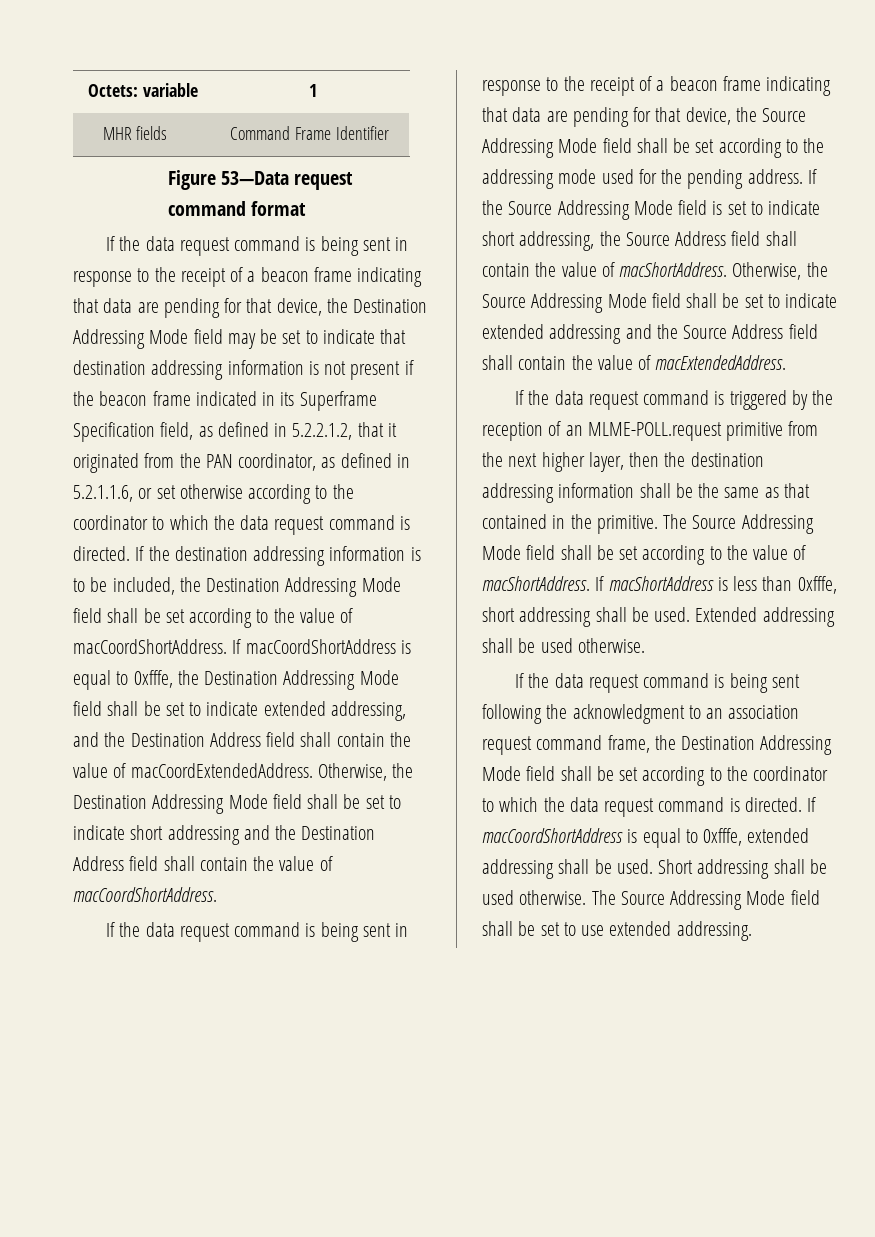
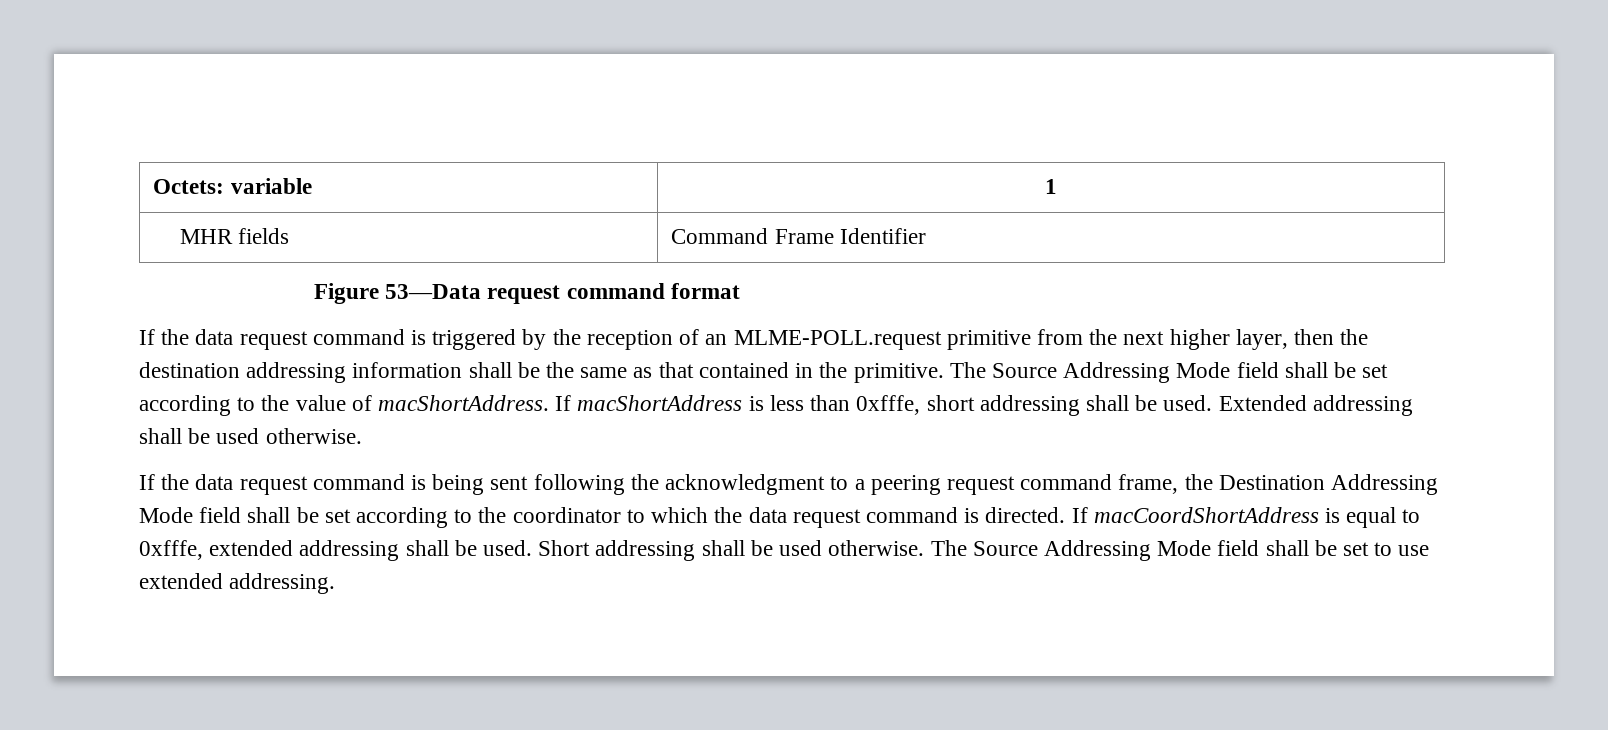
[106,236,409,256] [73,267,423,287] [73,298,428,318] [73,329,407,349] [73,360,414,380] [73,391,377,411] [73,422,397,442] [73,453,410,473] [73,484,354,504] [73,515,410,535] [73,546,421,566] [73,577,401,597] [73,608,354,628] [73,639,411,654] [73,670,399,690] [73,701,406,721] [73,732,411,747] [73,763,414,781] [73,794,401,814] [73,825,376,845] [73,856,333,871] [73,887,217,902] [106,922,409,942] [482,76,832,96] [482,107,807,127] [482,138,825,158] [482,169,817,189] [482,200,821,220] [482,231,797,251] [482,262,828,280] [482,293,838,313] [482,324,818,344] [482,355,787,370] // If the data request command is being sent in response to the receipt of a beacon frame indicating that data are pending for that device, the Destination Addressing Mode field may be set to indicate that destination addressing information is not present if the beacon frame indicated in its Superframe Specification field, as defined in 5.2.2.1.2, that it originated from the PAN coordinator, as defined in 5.2.1.1.6, or set otherwise according to the coordinator to which the data request command is directed. If the destination addressing information is to be included, the Destination Addressing Mode field shall be set according to the value of macCoordShortAddress. If macCoordShortAddress is equal to 0xfffe, the Destination Addressing Mode field shall be set to indicate extended addressing, and the Destination Address field shall contain the value of macCoordExtendedAddress. Otherwise, the Destination Addressing Mode field shall be set to indicate short addressing and the Destination Address field shall contain the value of macCoordShortAddress. // If the data request command is being sent in response to the receipt of a beacon frame indicating that data are pending for that device, the Source Addressing Mode field shall be set according to the addressing mode used for the pending address. If the Source Addressing Mode field is set to indicate short addressing, the Source Address field shall contain the value of macShortAddress. Otherwise, the Source Addressing Mode field shall be set to indicate extended addressing and the Source Address field shall contain the value of macExtendedAddress. -> (740, 291) none
[706,705,800,719] an association -> [854,475,941,495] a peering

